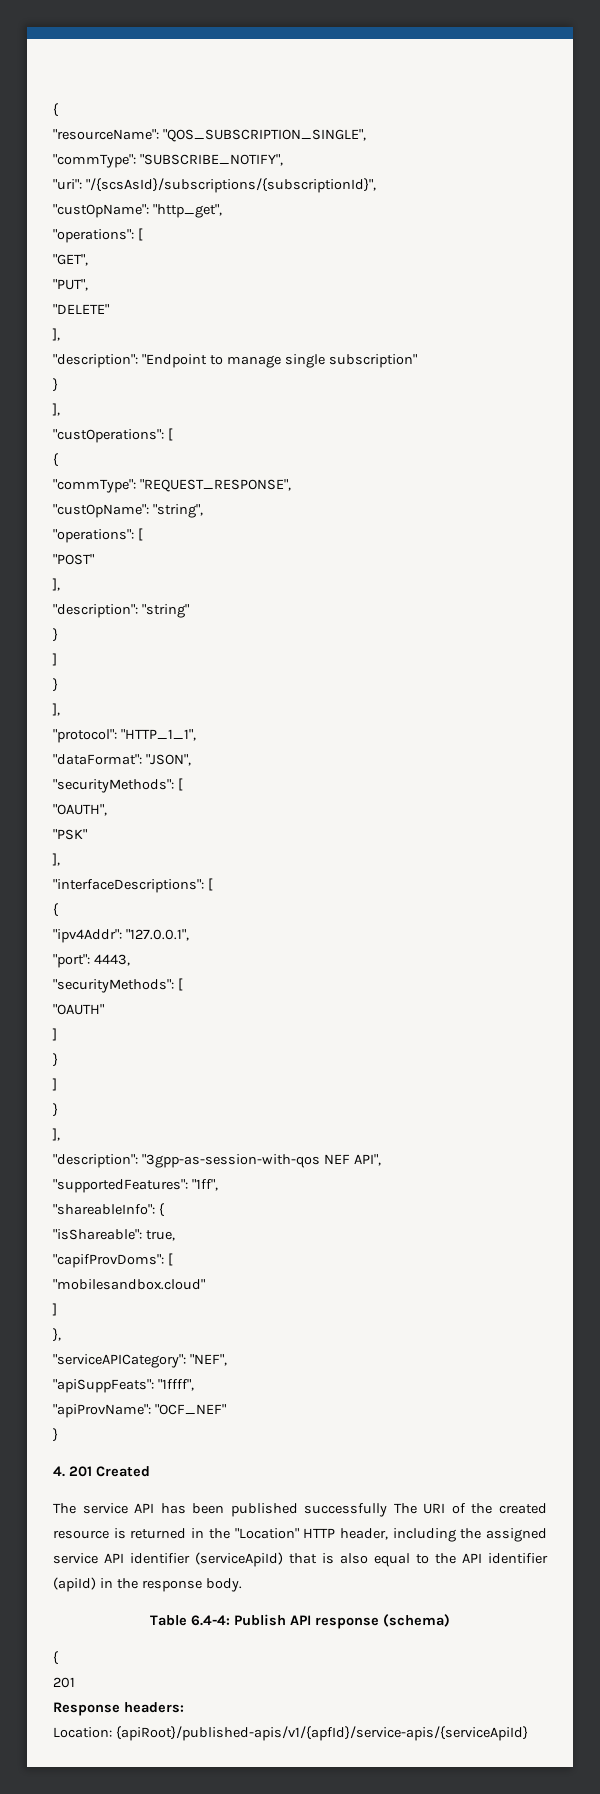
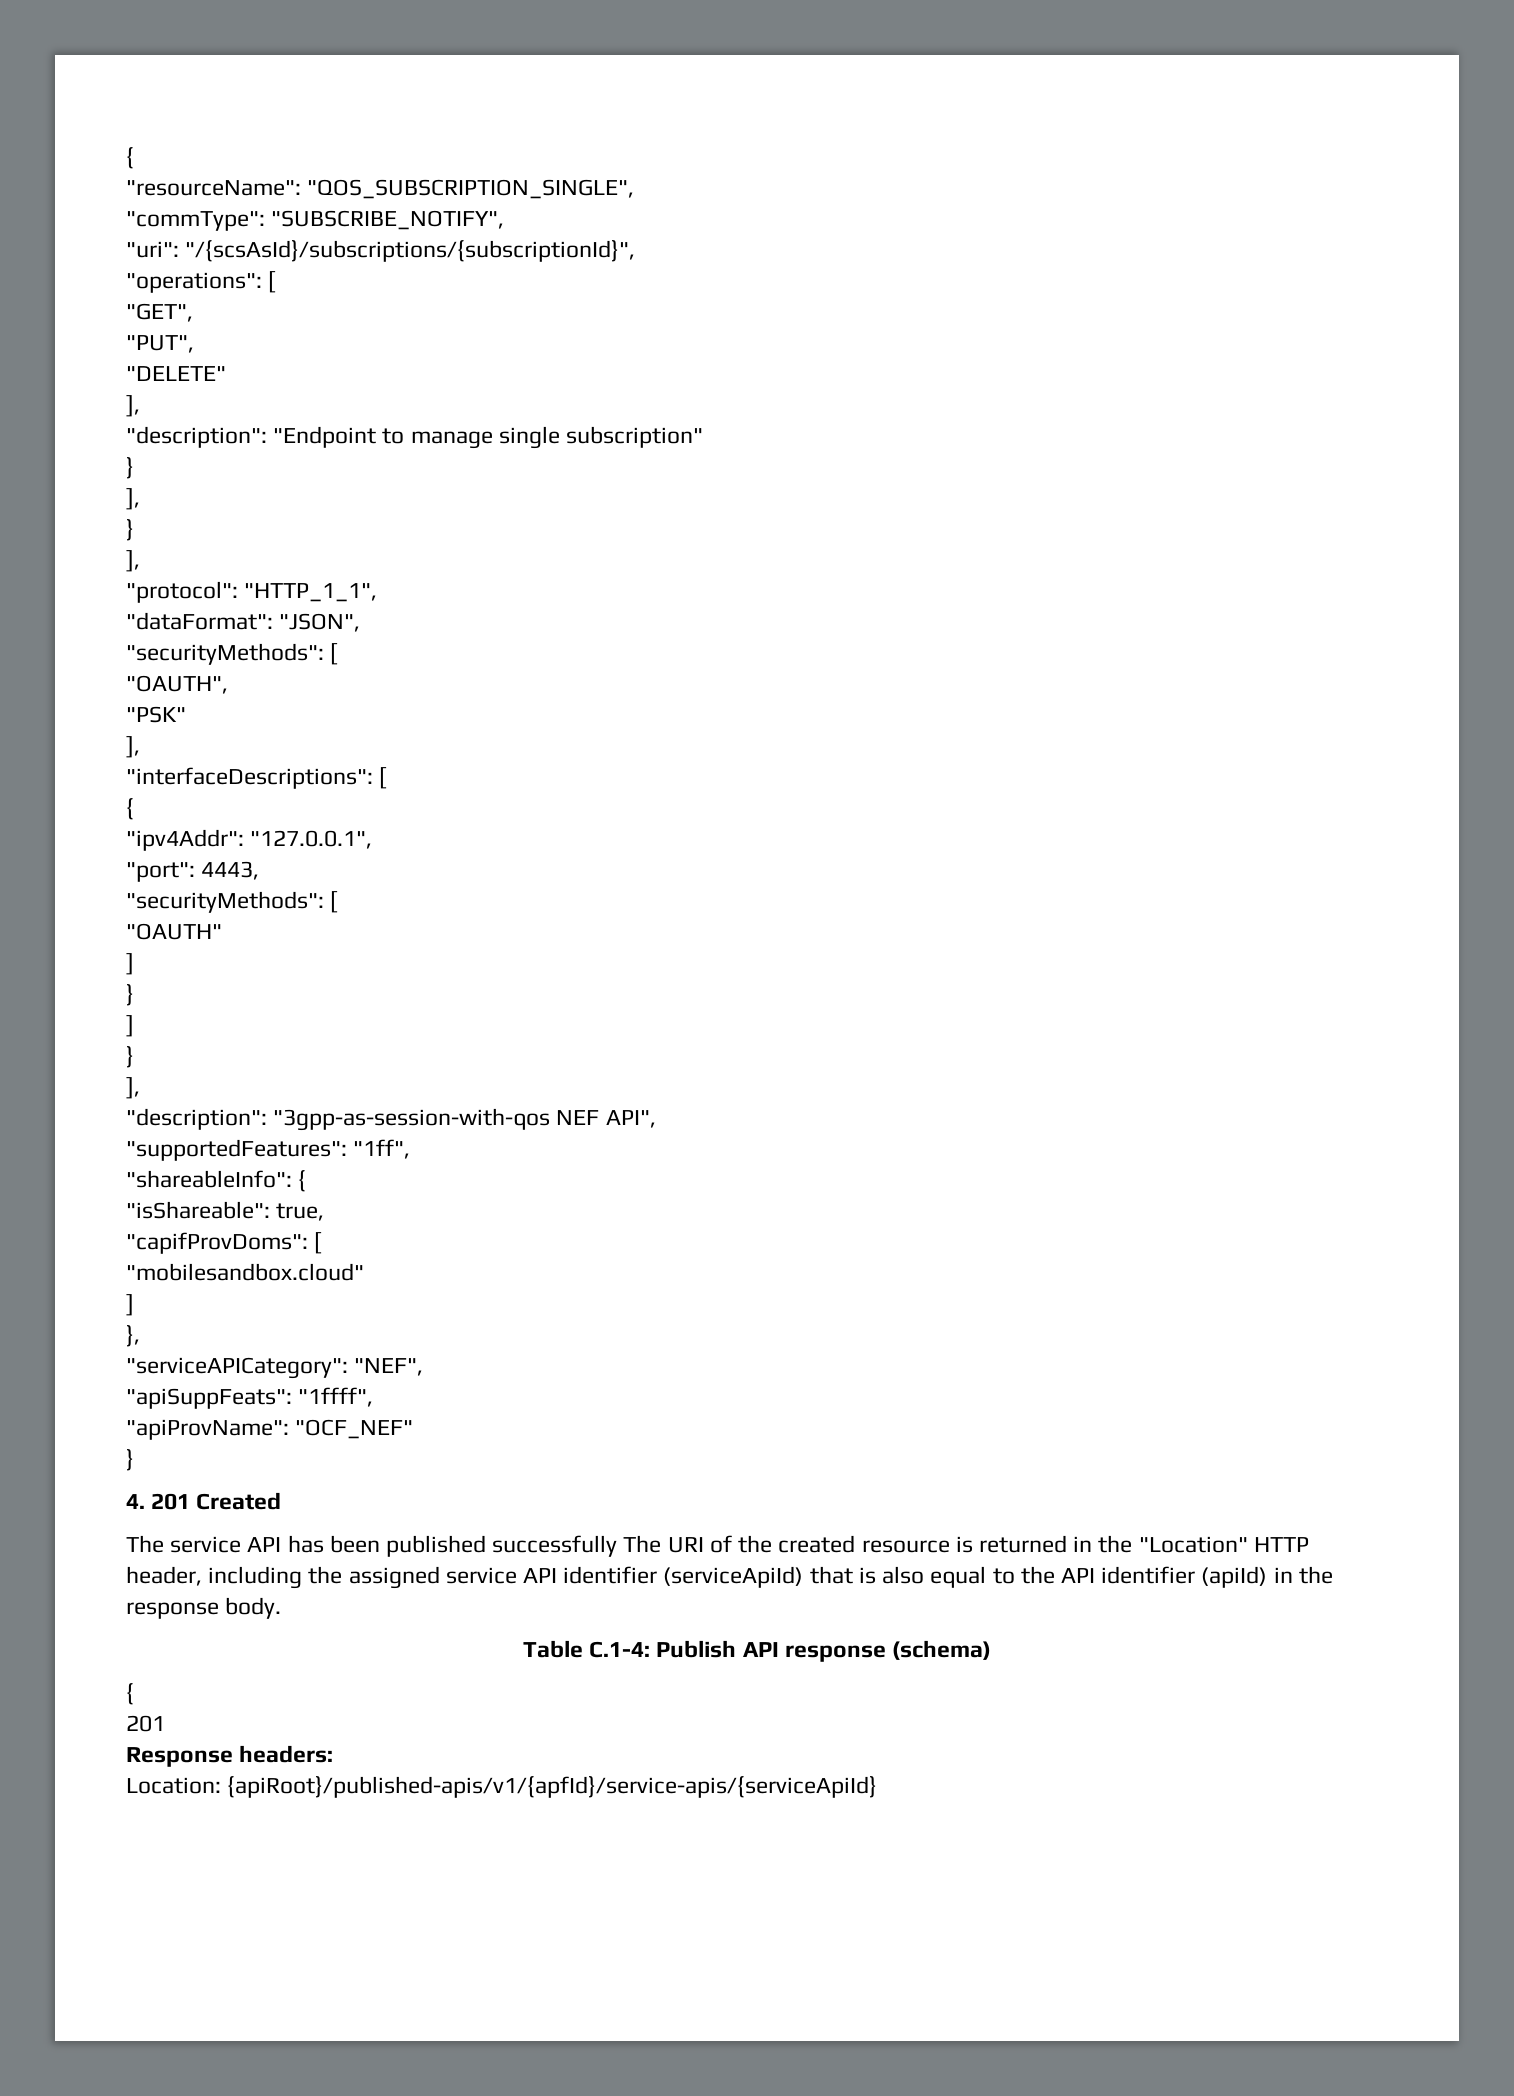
[53,204,222,218] // "custOpName": "http_get", -> (636, 251) none
[53,428,173,443] [53,453,58,467] [53,479,291,493] [53,504,203,518] [53,528,143,543] [53,554,94,565] [52,578,60,591] [53,604,189,618] [53,628,58,642] [52,653,57,666] // "custOperations": [ // { // "commType": "REQUEST_RESPONSE", // "custOpName": "string", // "operations": [ // "POST" // ], // "description": "string" // } // ] -> (140, 499) none
[191,1615,231,1626] 6.4-4: -> [589,1641,651,1658] C.1-4:

